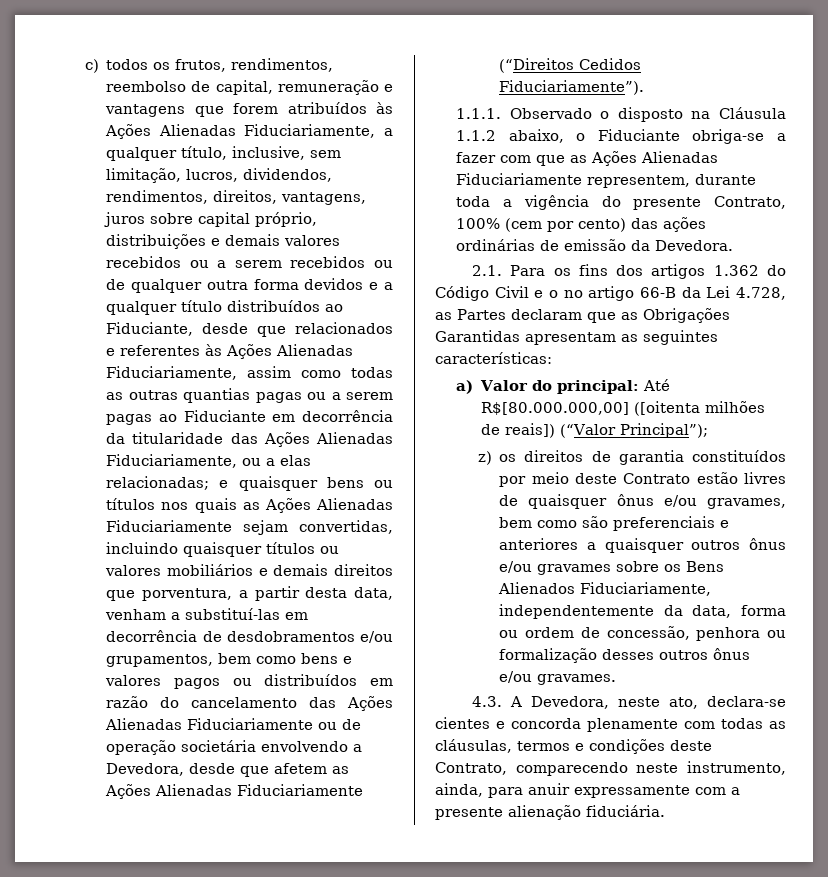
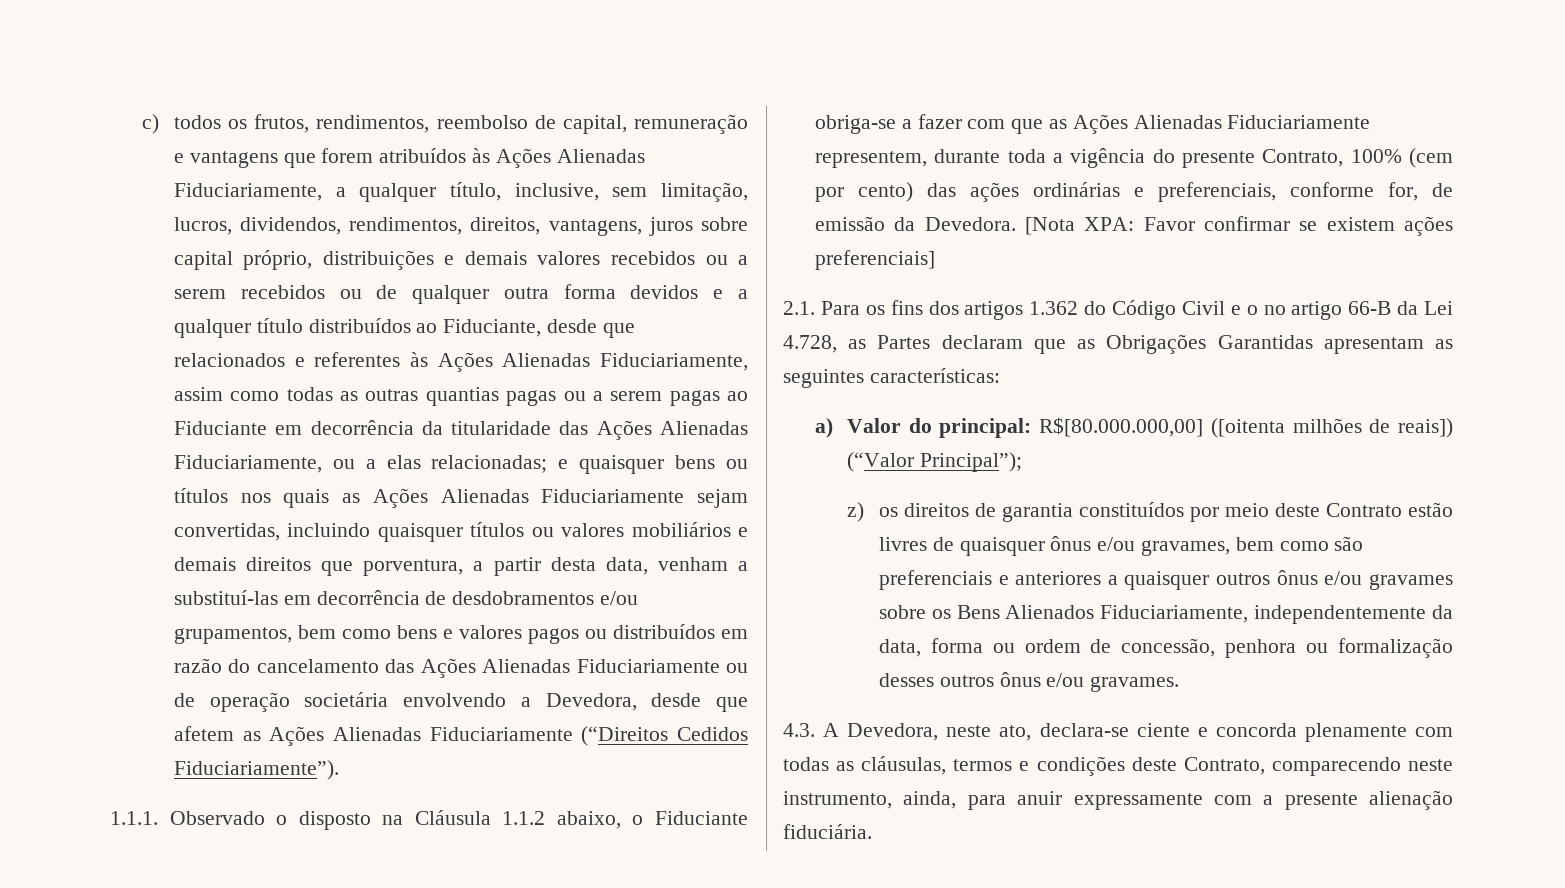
(536, 245) none -> [1133,182,1418,202] e preferenciais, conforme for,
(734, 245) none -> [1024,216,1453,236] [814,250,935,270] [Nota XPA: Favor confirmar se existem ações preferenciais]
[642,379,670,391] Até -> (1032, 428) none
[435,717,490,729] cientes -> [1136,723,1190,737] ciente

